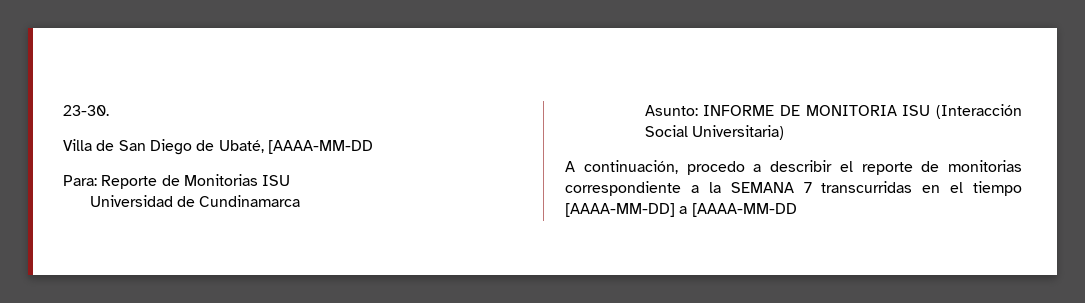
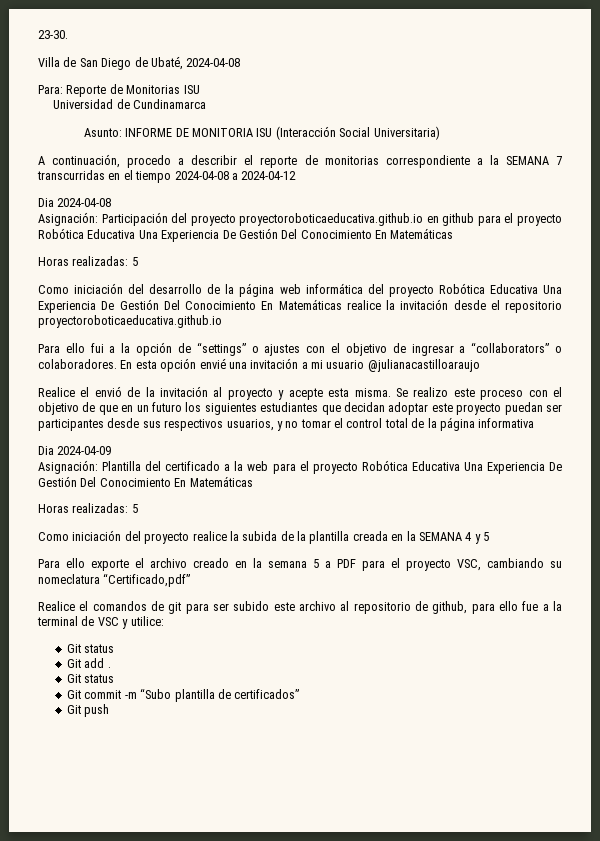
[267,140,373,154] [AAAA-MM-DD -> [186,58,241,67] 2024-04-08
[565,203,797,217] [AAAA-MM-DD] a [AAAA-MM-DD -> [174,171,297,180] [38,198,112,207] [38,212,562,226] [38,228,454,242] [38,256,138,266] [38,283,562,297] [38,299,562,313] [38,315,222,328] [38,342,562,356] [38,358,480,372] [38,386,563,400] [38,402,562,415] [38,417,535,431] [38,446,112,455] [38,460,562,474] [38,476,253,487] [38,503,138,513] [38,530,489,544] [38,558,562,571] [38,573,191,587] [38,601,562,614] [37,616,164,629] [67,644,115,653] [67,658,111,668] [67,674,115,683] [67,688,300,702] [67,704,110,717] 2024-04-08 a 2024-04-12 // Dia 2024-04-08 // Asignación: Participación del proyecto proyectoroboticaeducativa.github.io en github para el proyecto Robótica Educativa Una Experiencia De Gestión Del Conocimiento En Matemáticas // Horas realizadas: 5 // Como iniciación del desarrollo de la página web informática del proyecto Robótica Educativa Una Experiencia De Gestión Del Conocimiento En Matemáticas realice la invitación desde el repositorio proyectoroboticaeducativa.github.io // Para ello fui a la opción de “settings” o ajustes con el objetivo de ingresar a “collaborators” o colaboradores. En esta opción envié una invitación a mi usuario @julianacastilloaraujo // Realice el envió de la invitación al proyecto y acepte esta misma. Se realizo este proceso con el objetivo de que en un futuro los siguientes estudiantes que decidan adoptar este proyecto puedan ser participantes desde sus respectivos usuarios, y no tomar el control total de la página informativa // Dia 2024-04-09 // Asignación: Plantilla del certificado a la web para el proyecto Robótica Educativa Una Experiencia De Gestión Del Conocimiento En Matemáticas // Horas realizadas: 5 // Como iniciación del proyecto realice la subida de la plantilla creada en la SEMANA 4 y 5 // Para ello exporte el archivo creado en la semana 5 a PDF para el proyecto VSC, cambiando su nomeclatura “Certificado,pdf” // Realice el comandos de git para ser subido este archivo al repositorio de github, para ello fue a la terminal de VSC y utilice: // Git status // Git add . // Git status // Git commit -m “Subo plantilla de certificados” // Git push

